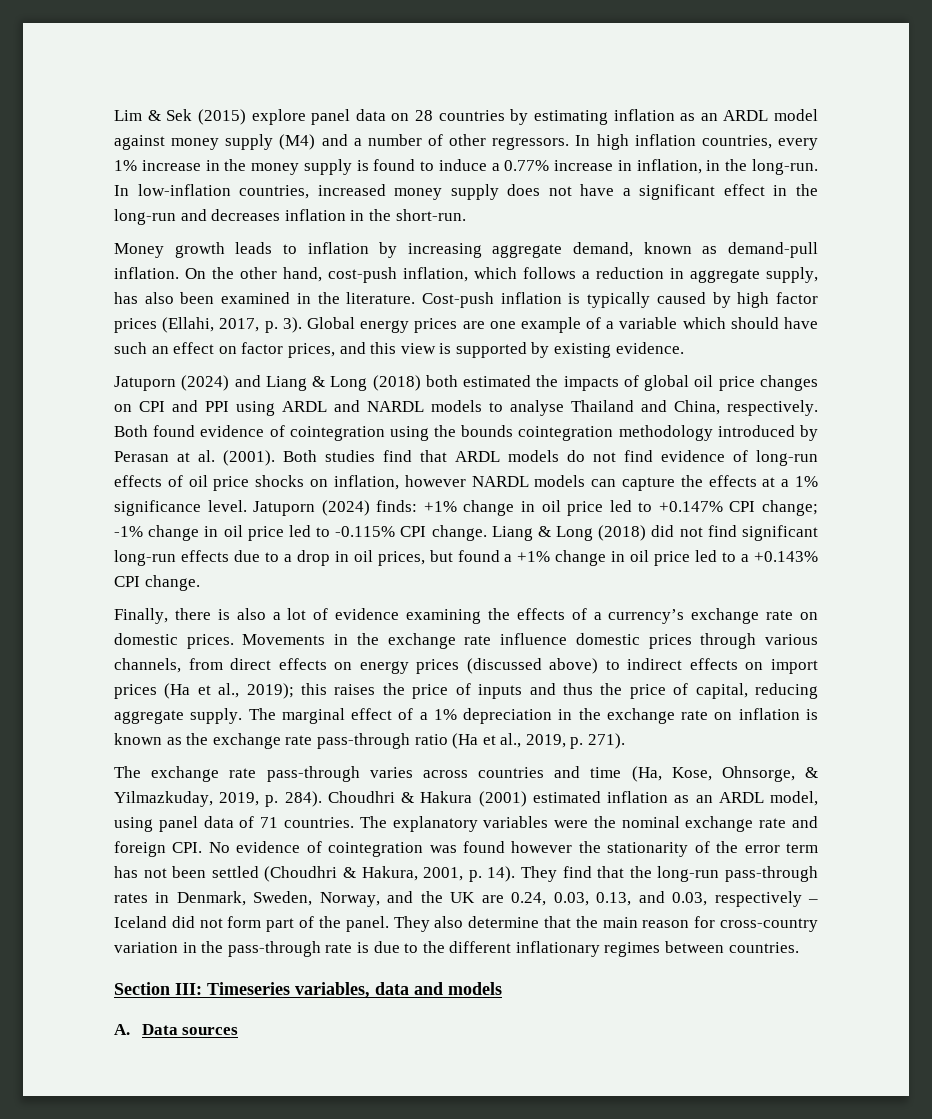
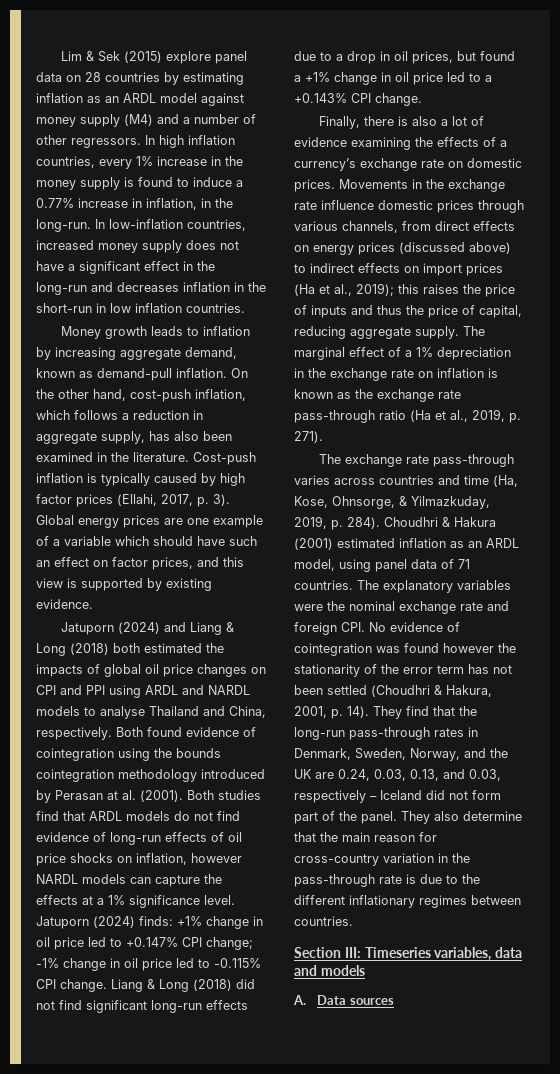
[395,209,466,221] short-run. -> [36,303,245,313] short-run in low inflation countries.

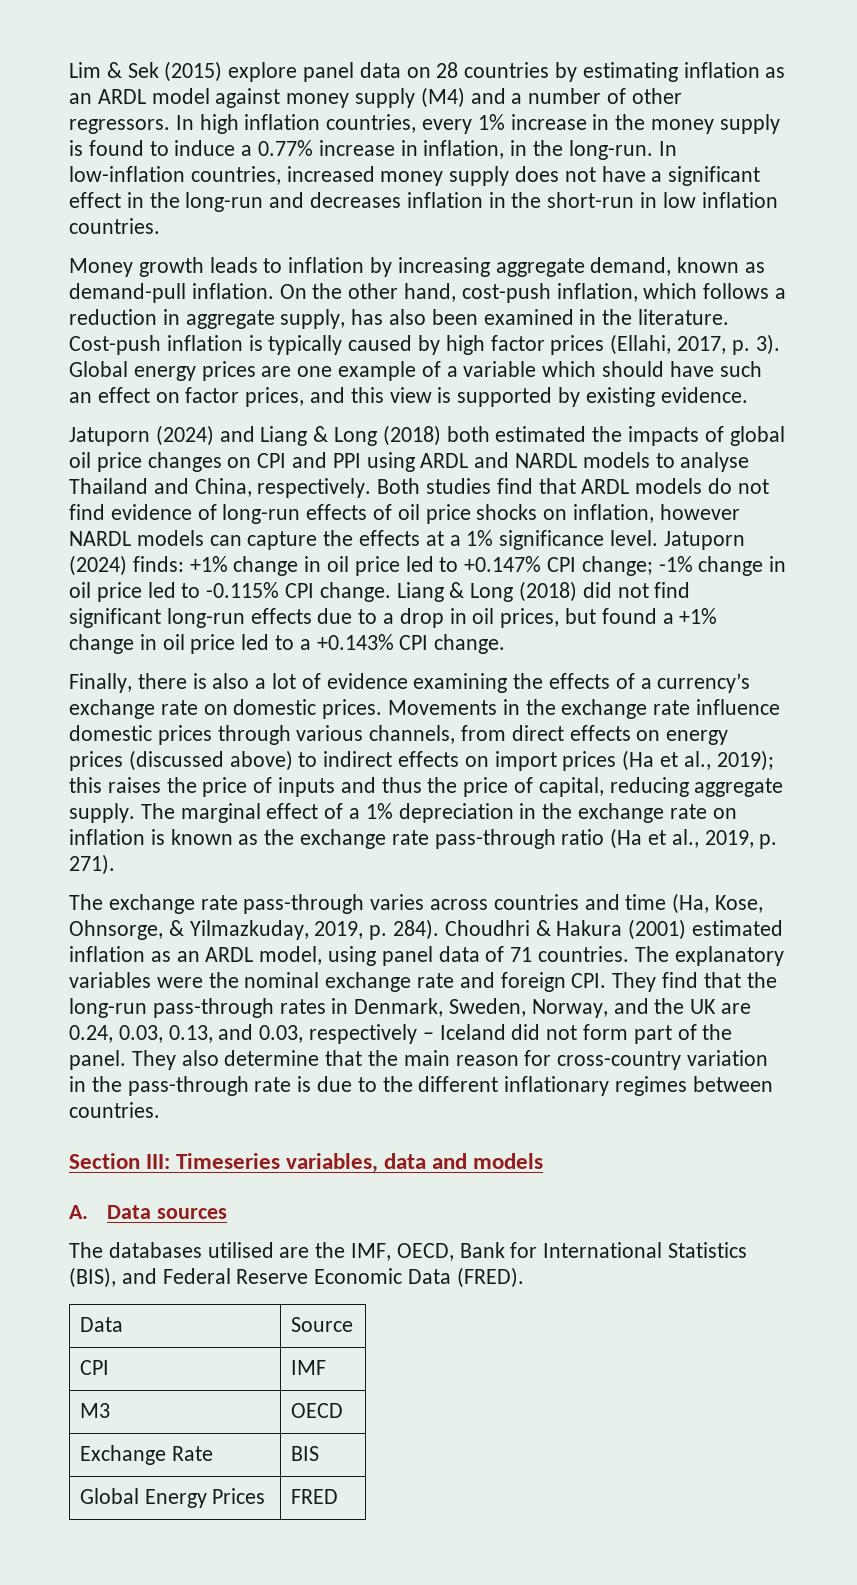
[147,727,256,737] [36,748,221,761] [36,769,265,782] [36,790,214,803] found evidence of cointegration using the bounds cointegration methodology introduced by Perasan at al. (2001). Both -> (421, 486) none
[369,622,460,632] [294,643,516,656] [294,664,512,677] [294,685,492,697] [294,706,369,719] No evidence of cointegration was found however the stationarity of the error term has not been settled (Choudhri & Hakura, 2001, p. 14). -> (607, 980) none
(394, 1001) none -> [69,1242,748,1261] [69,1267,524,1288] [79,1317,123,1332] [290,1317,353,1332] [79,1360,109,1375] [290,1360,326,1375] [79,1403,110,1418] [290,1403,343,1418] [79,1445,213,1465] [290,1446,319,1461] [79,1488,266,1508] [290,1489,338,1504] // The databases utilised are the IMF, OECD, Bank for International Statistics (BIS), and Federal Reserve Economic Data (FRED). // Data | Source // CPI | IMF // M3 | OECD // Exchange Rate | BIS // Global Energy Prices | FRED

